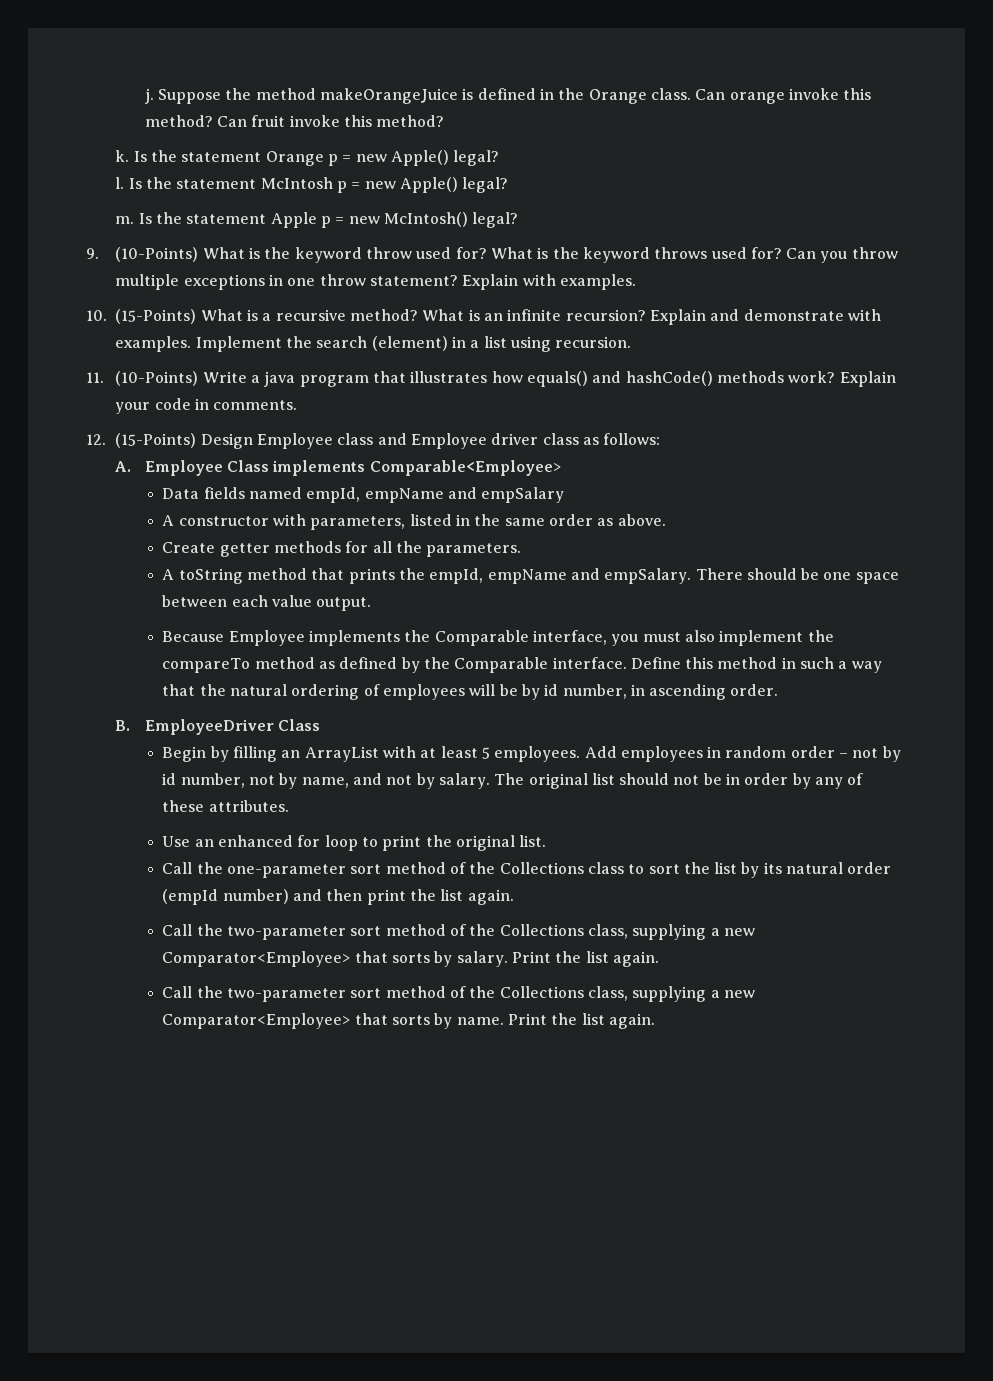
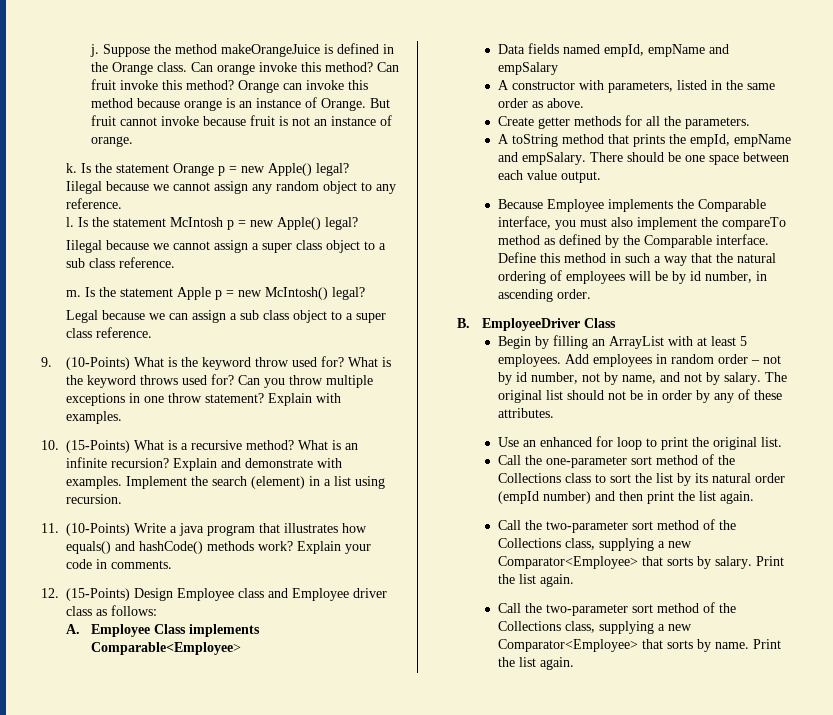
(445, 121) none -> [238,80,369,93] [91,97,391,111] [91,115,393,126] [91,136,134,147] Orange can invoke this method because orange is an instance of Orange. But fruit cannot invoke because fruit is not an instance of orange.
(500, 158) none -> [66,181,397,194] [66,198,123,209] // Iilegal because we cannot assign any random object to any reference.
(509, 185) none -> [66,240,387,253] [66,257,176,268] // Iilegal because we cannot assign a super class object to a sub class reference.
(519, 220) none -> [66,310,387,323] [66,327,153,338] // Legal because we can assign a sub class object to a super class reference.

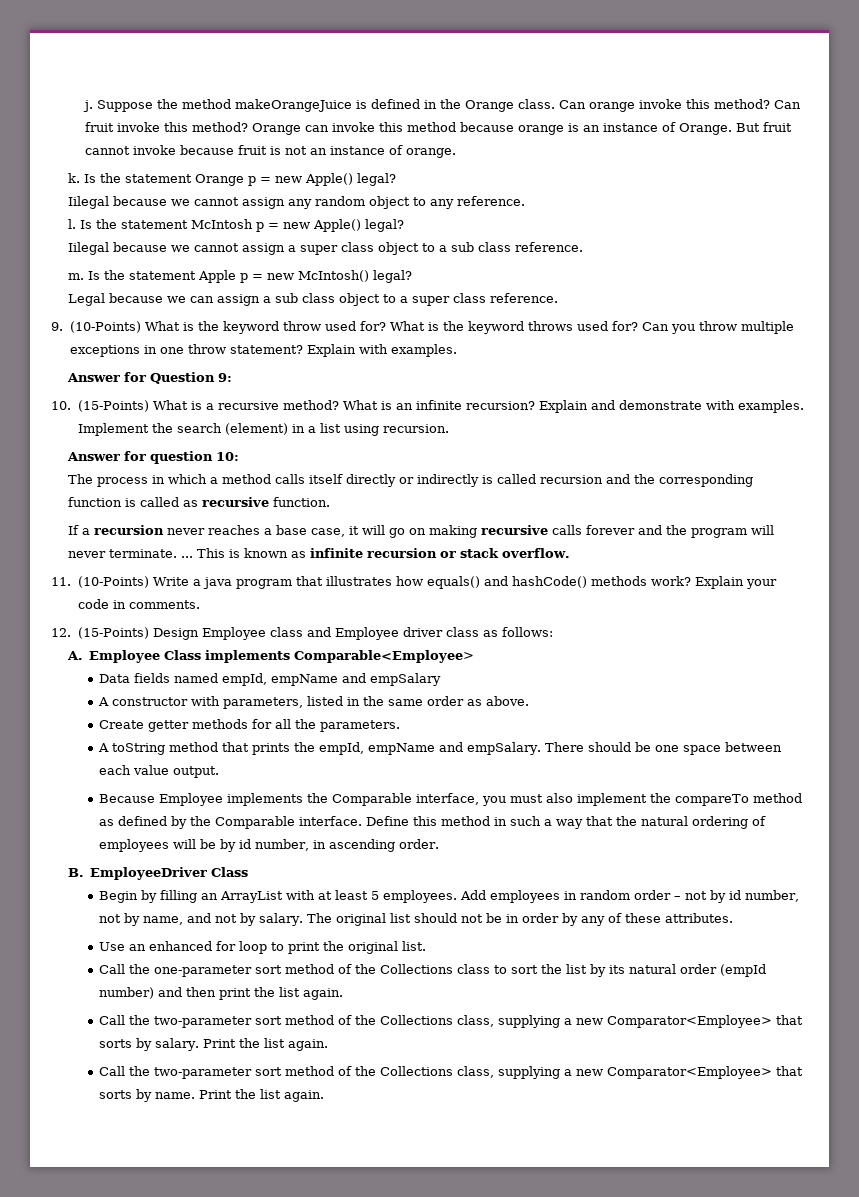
(123, 417) none -> [66,372,232,384] // Answer for Question 9:
(123, 499) none -> [66,451,239,464] [67,474,753,487] [67,497,330,507] [67,525,774,538] [67,548,570,558] // Answer for question 10: // The process in which a method calls itself directly or indirectly is called recursion and the corresponding function is called as recursive function. // If a recursion never reaches a base case, it will go on making recursive calls forever and the program will never terminate. ... This is known as infinite recursion or stack overflow.

